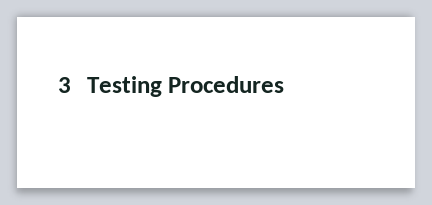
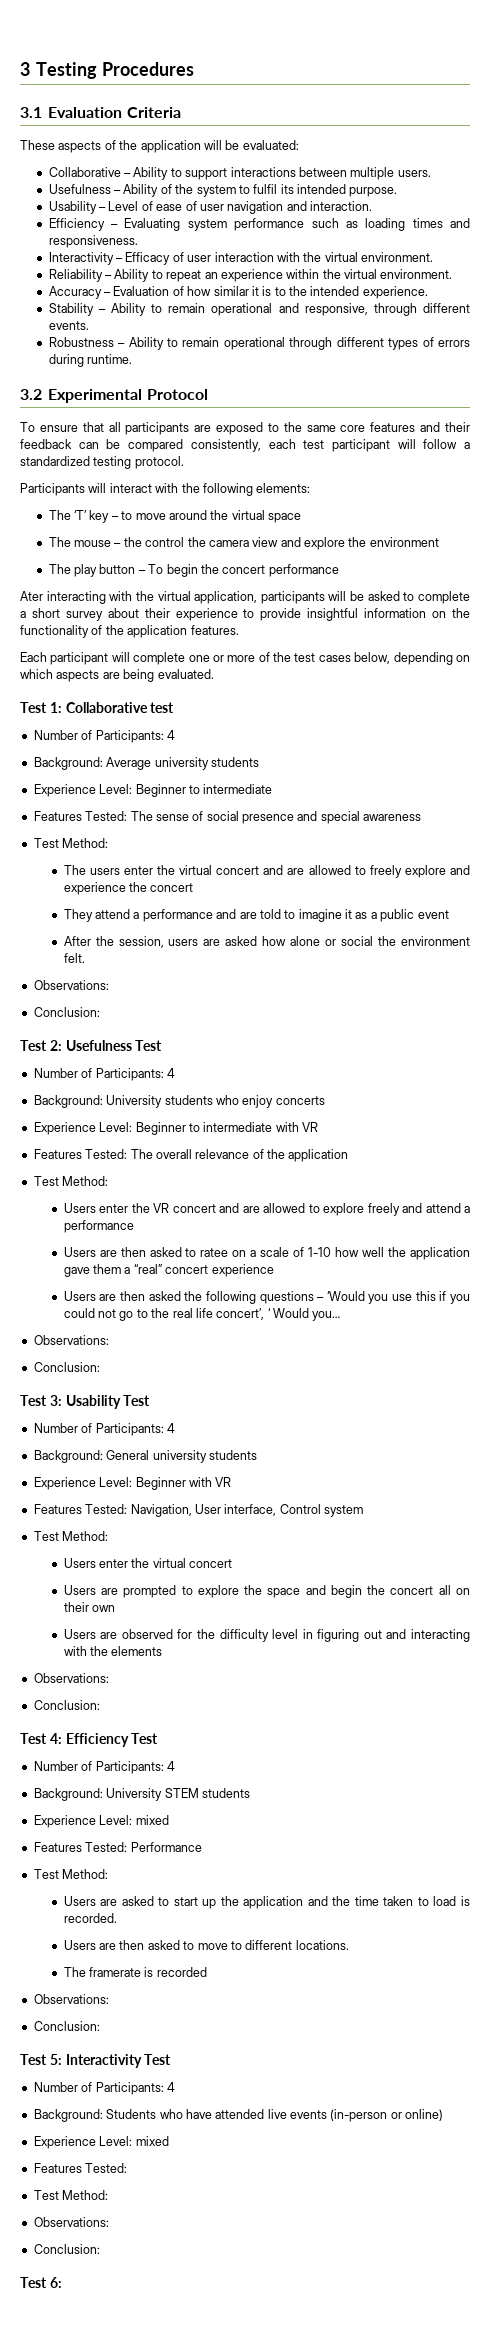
(285, 84) none -> [20,107,181,118] [20,140,299,153] [48,167,431,180] [48,184,398,197] [48,201,373,214] [48,218,471,231] [48,235,138,248] [48,252,434,265] [48,269,453,282] [48,286,428,299] [48,303,470,316] [48,321,89,330] [48,337,470,350] [48,354,133,367] [20,389,208,403] [20,422,471,435] [20,439,470,452] [20,456,184,469] [20,483,311,496] [48,510,302,523] [48,537,439,550] [48,564,339,577] [20,591,470,604] [20,608,471,621] [20,625,239,638] [20,652,470,665] [20,669,214,682] [20,702,175,713] [33,730,175,743] [33,757,259,770] [33,784,273,797] [33,811,422,824] [33,838,109,848] [63,865,470,878] [63,882,194,895] [63,909,449,922] [63,936,470,948] [63,953,85,963] [33,980,109,990] [33,1007,100,1017] [20,1040,163,1051] [33,1068,175,1081] [33,1095,325,1108] [33,1122,318,1135] [33,1149,349,1162] [33,1176,109,1186] [63,1203,470,1216] [63,1220,134,1233] [63,1247,471,1260] [63,1264,274,1277] [63,1291,471,1304] [63,1308,341,1321] [33,1335,109,1345] [33,1362,100,1372] [20,1395,151,1409] [33,1423,175,1436] [33,1450,257,1463] [33,1477,232,1490] [33,1504,363,1517] [33,1531,109,1541] [63,1558,233,1568] [63,1585,471,1598] [63,1602,116,1612] [63,1629,471,1642] [63,1646,163,1656] [33,1673,109,1683] [33,1700,100,1710] [20,1733,159,1747] [33,1761,175,1774] [33,1788,250,1801] [33,1815,169,1828] [33,1842,202,1852] [33,1869,109,1879] [63,1896,471,1909] [63,1913,117,1923] [63,1940,349,1950] [63,1967,207,1977] [33,1994,109,2004] [33,2021,100,2031] [20,2054,172,2068] [33,2082,175,2095] [33,2109,444,2122] [33,2136,169,2149] [33,2163,128,2173] [33,2190,109,2200] [33,2217,109,2227] [33,2244,100,2254] [20,2277,62,2288] // 3.1 Evaluation Criteria // These aspects of the application will be evaluated: // Collaborative – Ability to support interactions between multiple users. // Usefulness – Ability of the system to fulfil its intended purpose. // Usability – Level of ease of user navigation and interaction. // Efficiency – Evaluating system performance such as loading times and responsiveness. // Interactivity – Efficacy of user interaction with the virtual environment. // Reliability – Ability to repeat an experience within the virtual environment. // Accuracy – Evaluation of how similar it is to the intended experience. // Stability – Ability to remain operational and responsive, through different events. // Robustness – Ability to remain operational through different types of errors during runtime. // 3.2 Experimental Protocol // To ensure that all participants are exposed to the same core features and their feedback can be compared consistently, each test participant will follow a standardized testing protocol. // Participants will interact with the following elements: // The ‘T’ key – to move around the virtual space // The mouse – the control the camera view and explore the environment // The play button – To begin the concert performance // Ater interacting with the virtual application, participants will be asked to complete a short survey about their experience to provide insightful information on the functionality of the application features. // Each participant will complete one or more of the test cases below, depending on which aspects are being evaluated. // Test 1: Collaborative test // Number of Participants: 4 // Background: Average university students // Experience Level: Beginner to intermediate // Features Tested: The sense of social presence and special awareness // Test Method: // The users enter the virtual concert and are allowed to freely explore and experience the concert // They attend a performance and are told to imagine it as a public event // After the session, users are asked how alone or social the environment felt. // Observations: // Conclusion: // Test 2: Usefulness Test // Number of Participants: 4 // Background: University students who enjoy concerts // Experience Level: Beginner to intermediate with VR // Features Tested: The overall relevance of the application // Test Method: // Users enter the VR concert and are allowed to explore freely and attend a performance // Users are then asked to ratee on a scale of 1-10 how well the application gave them a “real” concert experience // Users are then asked the following questions – ‘Would you use this if you could not go to the real life concert’, ‘ Would you… // Observations: // Conclusion: // Test 3: Usability Test // Number of Participants: 4 // Background: General university students // Experience Level: Beginner with VR // Features Tested: Navigation, User interface, Control system // Test Method: // Users enter the virtual concert // Users are prompted to explore the space and begin the concert all on their own // Users are observed for the difficulty level in figuring out and interacting with the elements // Observations: // Conclusion: // Test 4: Efficiency Test // Number of Participants: 4 // Background: University STEM students // Experience Level: mixed // Features Tested: Performance // Test Method: // Users are asked to start up the application and the time taken to load is recorded. // Users are then asked to move to different locations. // The framerate is recorded // Observations: // Conclusion: // Test 5: Interactivity Test // Number of Participants: 4 // Background: Students who have attended live events (in-person or online) // Experience Level: mixed // Features Tested: // Test Method: // Observations: // Conclusion: // Test 6:

